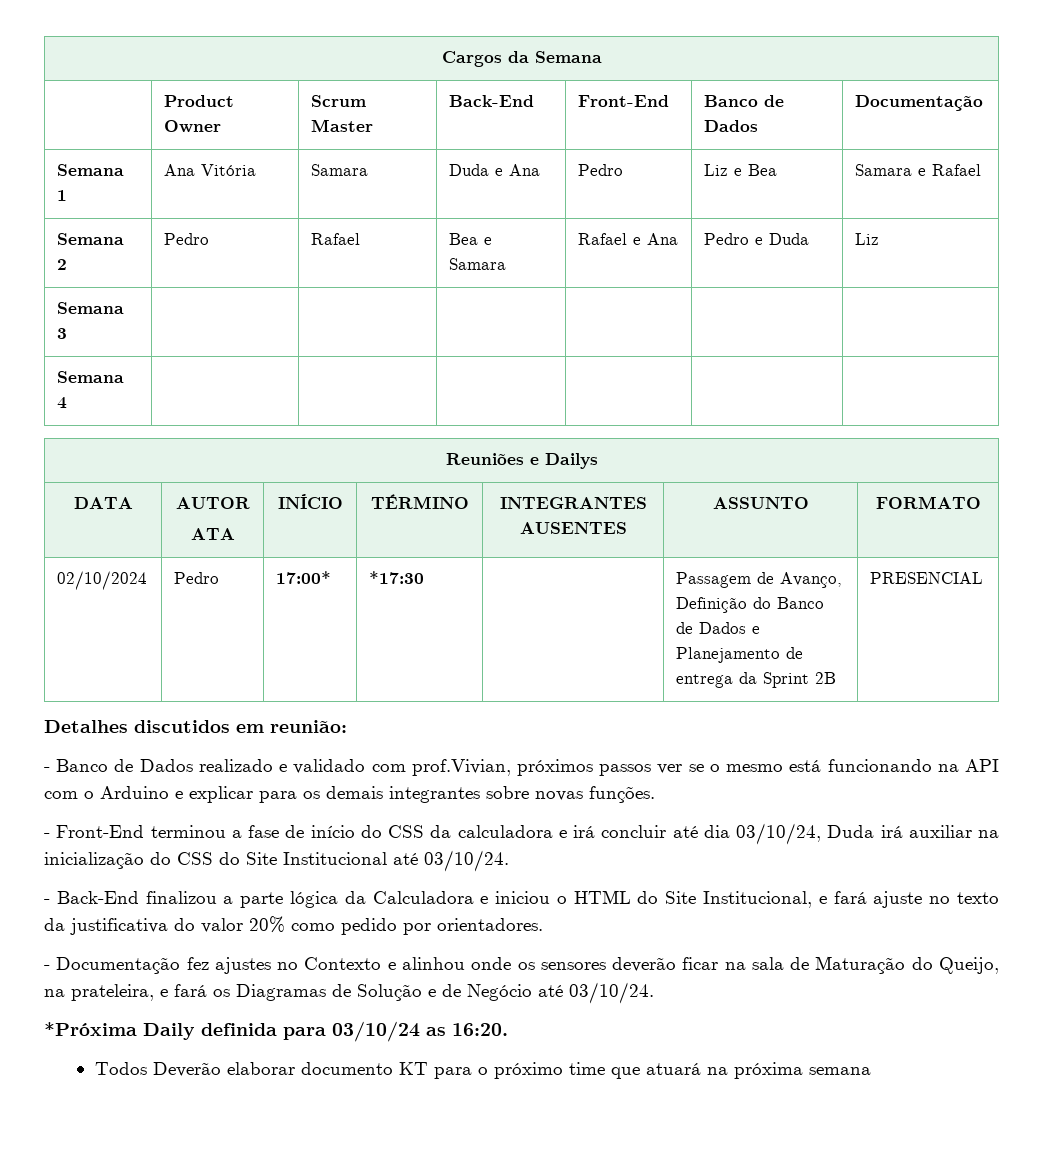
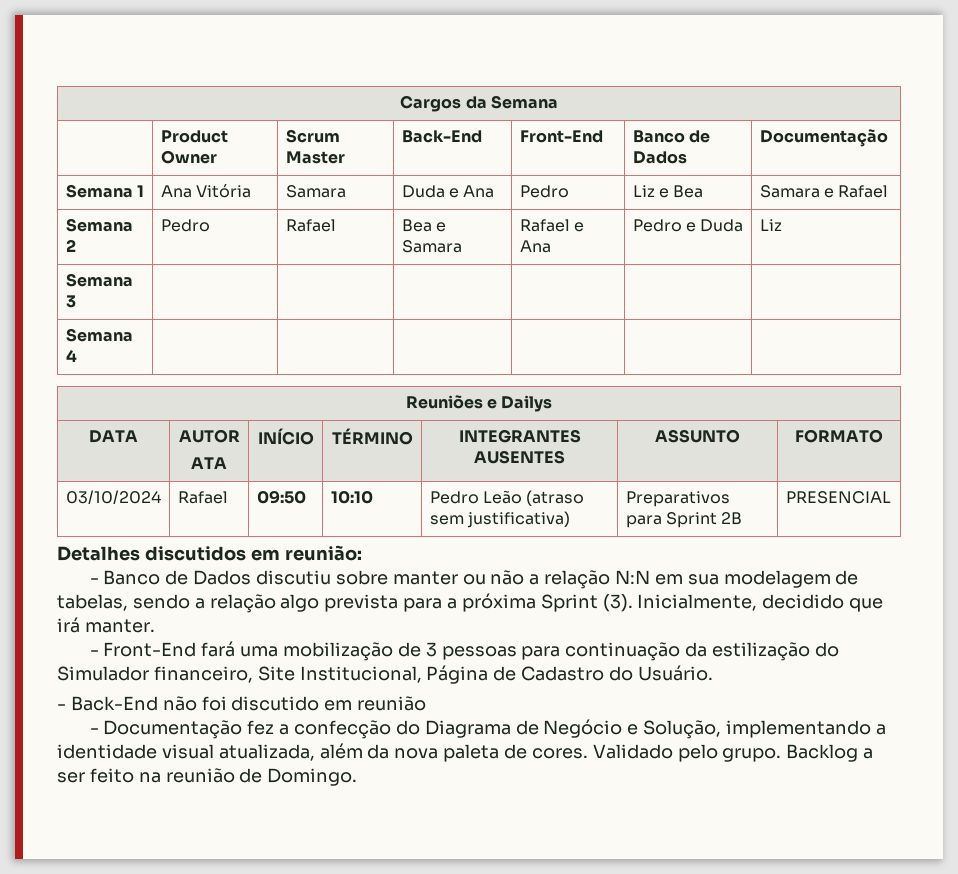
[57,571,148,590] [174,572,220,584] [276,571,332,584] [369,571,425,584] [676,572,843,588] [676,597,825,613] [676,622,761,634] [676,647,804,663] [676,672,758,688] 02/10/2024 | Pedro | 17:00* | *17:30 | | Passagem de Avanço, Definição do Banco de Dados e Planejamento de entrega da -> [65,490,161,504] [177,491,228,504] [256,490,306,504] [330,490,373,504] [429,490,585,506] [429,511,570,528] [625,491,730,507] [625,515,662,528] 03/10/2024 | Rafael | 09:50 | 10:10 | Pedro Leão (atraso sem justificativa) | Preparativos para
[198,759,999,776] [44,786,655,803] [44,823,999,845] [44,850,509,872] [44,890,999,908] [44,916,543,935] [44,956,1000,974] [44,982,654,1004] [44,1021,508,1042] [94,1062,871,1079] realizado e validado com prof.Vivian, próximos passos ver se o mesmo está funcionando na API com o Arduino e explicar para os demais integrantes sobre novas funções. // - Front-End terminou a fase de início do CSS da calculadora e irá concluir até dia 03/10/24, Duda irá auxiliar na inicialização do CSS do Site Institucional até 03/10/24. // - Back-End finalizou a parte lógica da Calculadora e iniciou o HTML do Site Institucional, e fará ajuste no texto da justificativa do valor 20% como pedido por orientadores. // - Documentação fez ajustes no Contexto e alinhou onde os sensores deverão ficar na sala de Maturação do Queijo, na prateleira, e fará os Diagramas de Solução e de Negócio até 03/10/24. // *Próxima Daily definida para 03/10/24 as 16:20. // Todos Deverão elaborar documento KT para o próximo time que atuará na próxima semana -> [255,570,859,589] [57,593,884,613] [57,617,155,633] [89,641,839,661] [57,665,713,684] [57,696,427,711] [89,719,886,739] [57,743,874,762] [57,768,358,786] discutiu sobre manter ou não a relação N:N em sua modelagem de tabelas, sendo a relação algo prevista para a próxima Sprint (3). Inicialmente, decidido que irá manter. // - Front-End fará uma mobilização de 3 pessoas para continuação da estilização do Simulador financeiro, Site Institucional, Página de Cadastro do Usuário. // - Back-End não foi discutido em reunião // - Documentação fez a confecção do Diagrama de Negócio e Solução, implementando a identidade visual atualizada, além da nova paleta de cores. Validado pelo grupo. Backlog a ser feito na reunião de Domingo.

